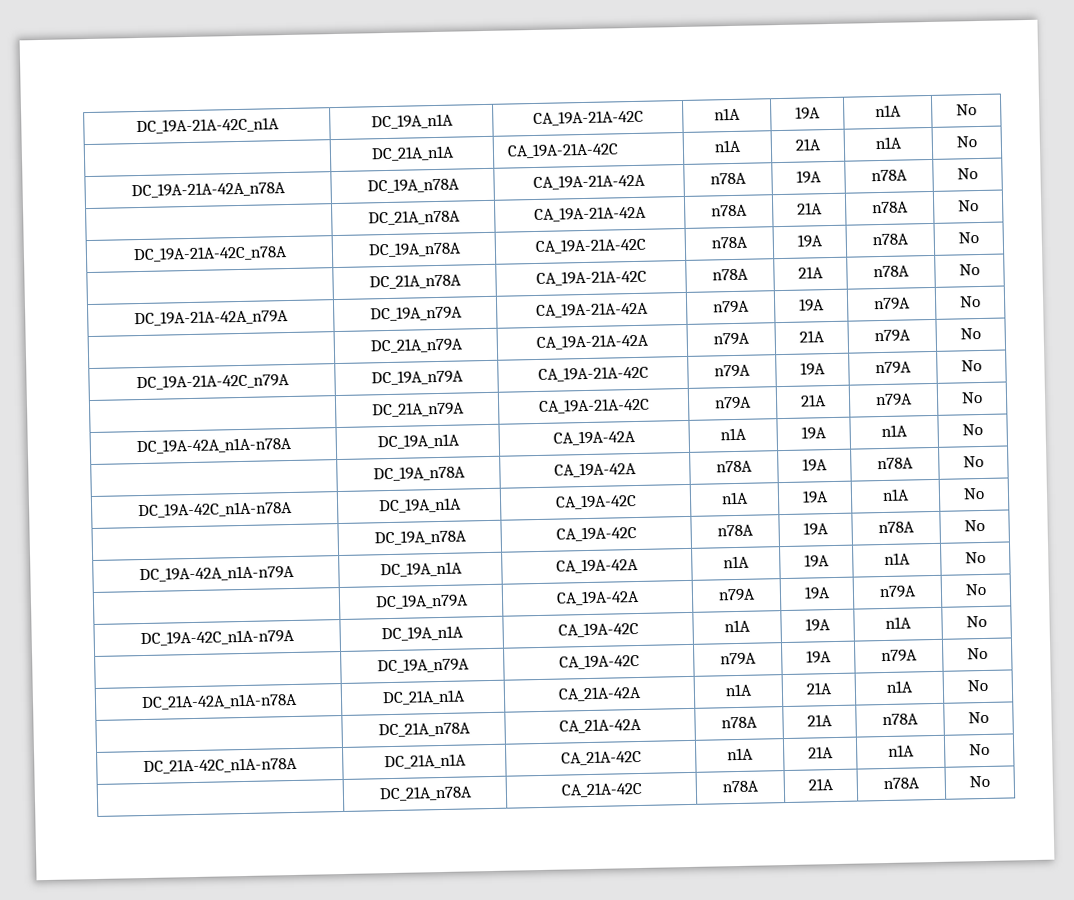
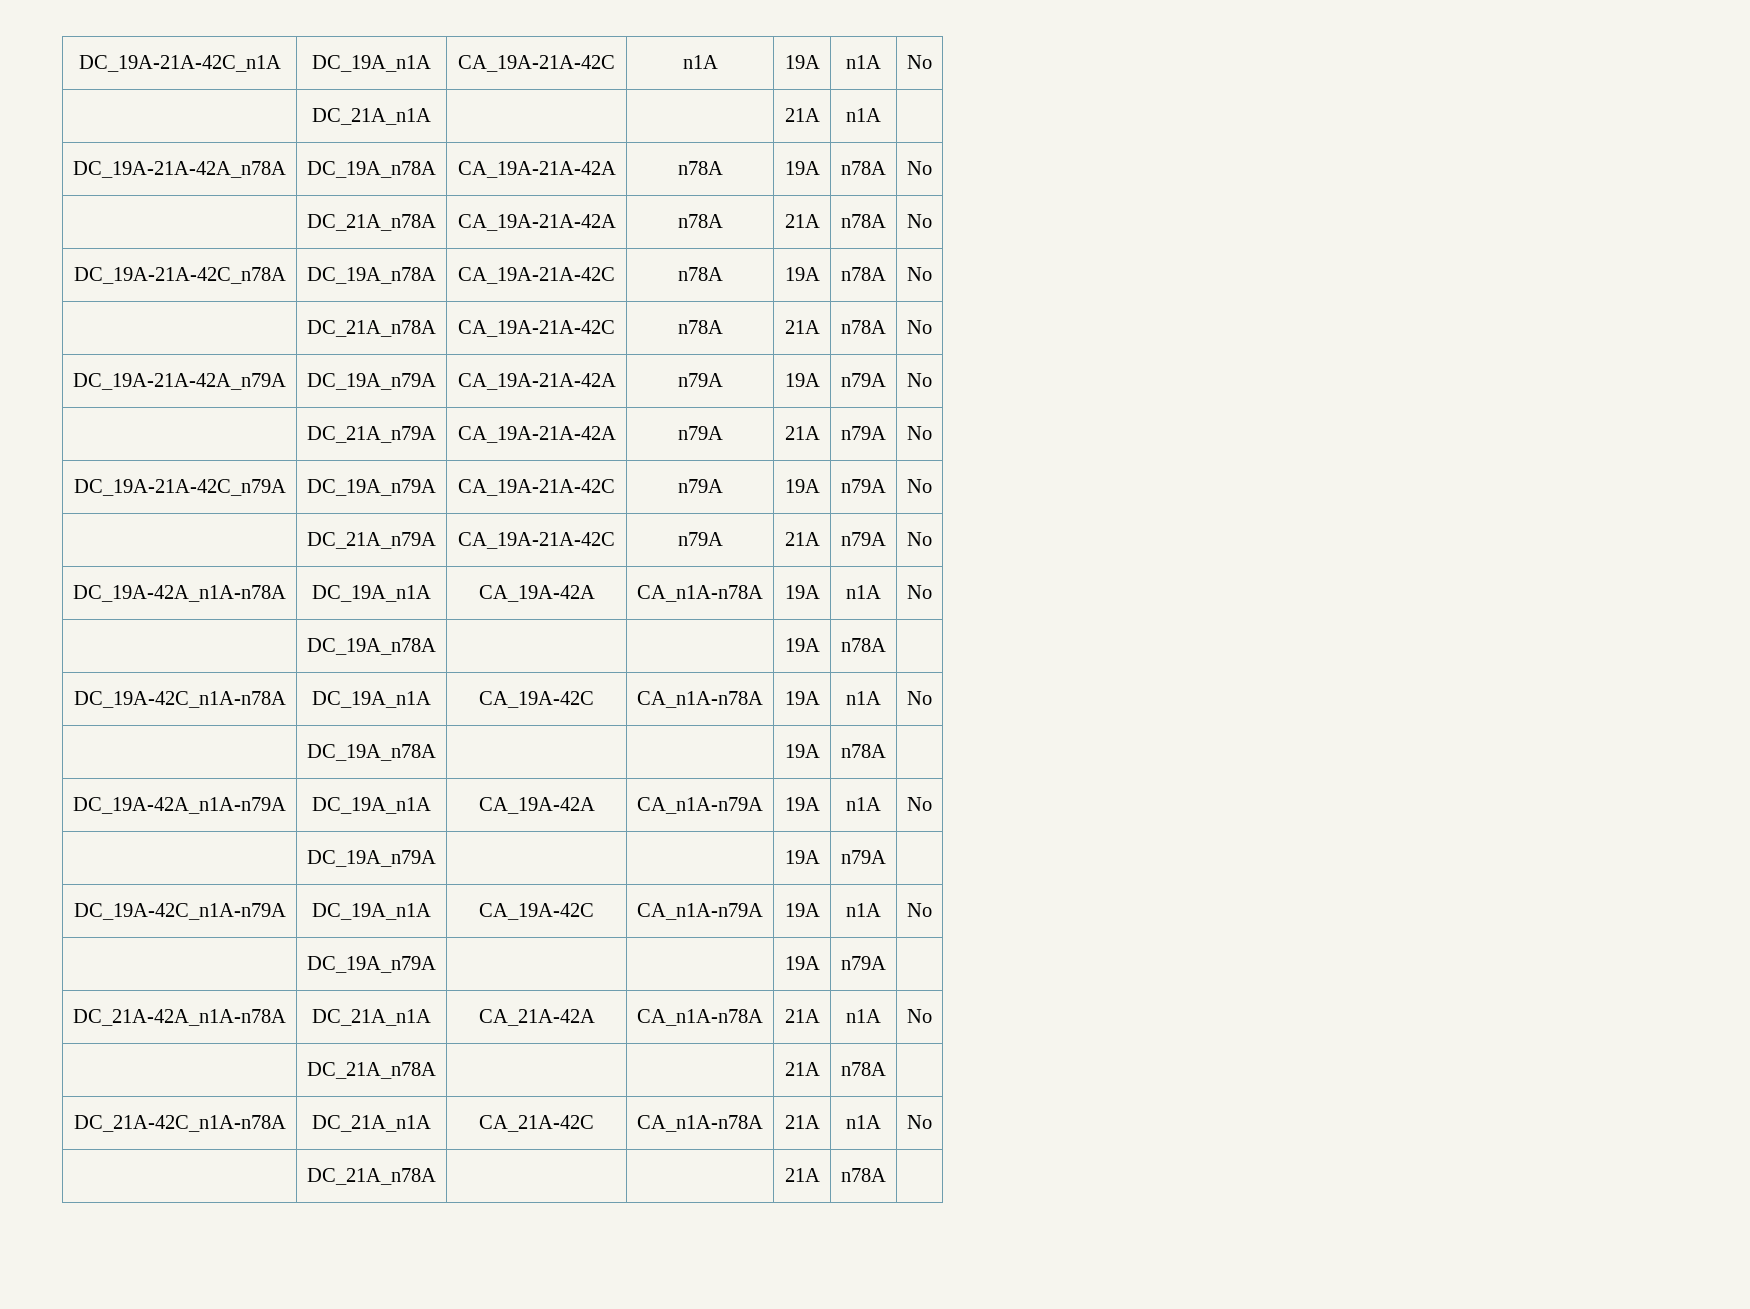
[507,142,620,159] [714,139,742,153] [795,138,821,151] [875,136,902,150] [956,136,977,148] CA_19A-21A-42C | n1A | 21A | n1A | No -> [784,108,820,122] [846,108,881,122] | | 21A | n1A |
[720,427,747,441] [801,426,827,440] [881,424,908,438] [962,423,983,436] [372,465,466,482] [554,461,637,478] [716,460,753,473] [802,458,828,472] [877,457,914,470] [963,455,984,468] n1A | 19A | n1A | No // | DC_19A_n78A | CA_19A-42A | n78A | 19A | n78A | No -> [637,585,763,602] [784,585,820,599] [846,585,881,599] [907,585,932,599] [307,638,436,655] [784,638,820,652] [841,638,886,652] CA_n1A-n78A | 19A | n1A | No // | DC_19A_n78A | | | 19A | n78A |
[721,491,749,505] [802,490,829,504] [882,488,910,502] [963,487,985,500] [373,529,467,546] [555,526,637,542] [717,524,754,537] [803,522,829,536] [878,521,915,534] [964,519,985,532] n1A | 19A | n1A | No // | DC_19A_n78A | CA_19A-42C | n78A | 19A | n78A | No -> [637,691,763,708] [784,691,820,705] [846,691,881,705] [907,691,932,705] [307,744,436,761] [784,744,820,758] [841,744,886,758] CA_n1A-n78A | 19A | n1A | No // | DC_19A_n78A | | | 19A | n78A |
[723,555,750,569] [804,554,830,568] [884,552,911,565] [965,551,986,564] [374,593,469,610] [556,589,640,606] [718,588,756,602] [804,586,831,600] [879,585,917,599] [965,583,987,596] n1A | 19A | n1A | No // | DC_19A_n79A | CA_19A-42A | n79A | 19A | n79A | No -> [637,797,763,814] [784,797,820,811] [846,797,881,811] [907,797,932,811] [307,850,436,867] [784,850,820,864] [841,850,886,864] CA_n1A-n79A | 19A | n1A | No // | DC_19A_n79A | | | 19A | n79A |
[724,619,751,633] [805,618,831,632] [885,616,912,629] [966,615,987,628] [376,657,470,674] [558,653,640,670] [720,652,757,666] [806,650,832,664] [881,649,918,663] [967,647,988,660] n1A | 19A | n1A | No // | DC_19A_n79A | CA_19A-42C | n79A | 19A | n79A | No -> [637,903,763,920] [784,903,820,917] [846,903,881,917] [907,903,932,917] [307,956,436,973] [784,956,820,970] [841,956,886,970] CA_n1A-n79A | 19A | n1A | No // | DC_19A_n79A | | | 19A | n79A |
[725,683,753,697] [806,682,833,695] [886,680,913,693] [967,679,988,692] [377,721,471,738] [559,717,642,734] [721,716,758,729] [807,714,833,727] [882,713,919,726] [968,711,989,724] n1A | 21A | n1A | No // | DC_21A_n78A | CA_21A-42A | n78A | 21A | n78A | No -> [637,1009,763,1026] [784,1009,820,1023] [846,1009,881,1023] [907,1009,932,1023] [307,1062,436,1079] [784,1062,820,1076] [841,1062,886,1076] CA_n1A-n78A | 21A | n1A | No // | DC_21A_n78A | | | 21A | n78A |
[727,747,754,761] [808,746,834,759] [888,744,915,757] [969,743,990,756] [378,785,473,802] [560,781,643,798] [722,780,759,793] [808,778,834,791] [883,777,920,790] [969,775,990,788] n1A | 21A | n1A | No // | DC_21A_n78A | CA_21A-42C | n78A | 21A | n78A | No -> [637,1115,763,1132] [784,1115,820,1129] [846,1115,881,1129] [907,1115,932,1129] [307,1168,436,1185] [784,1168,820,1182] [841,1168,886,1182] CA_n1A-n78A | 21A | n1A | No // | DC_21A_n78A | | | 21A | n78A |

